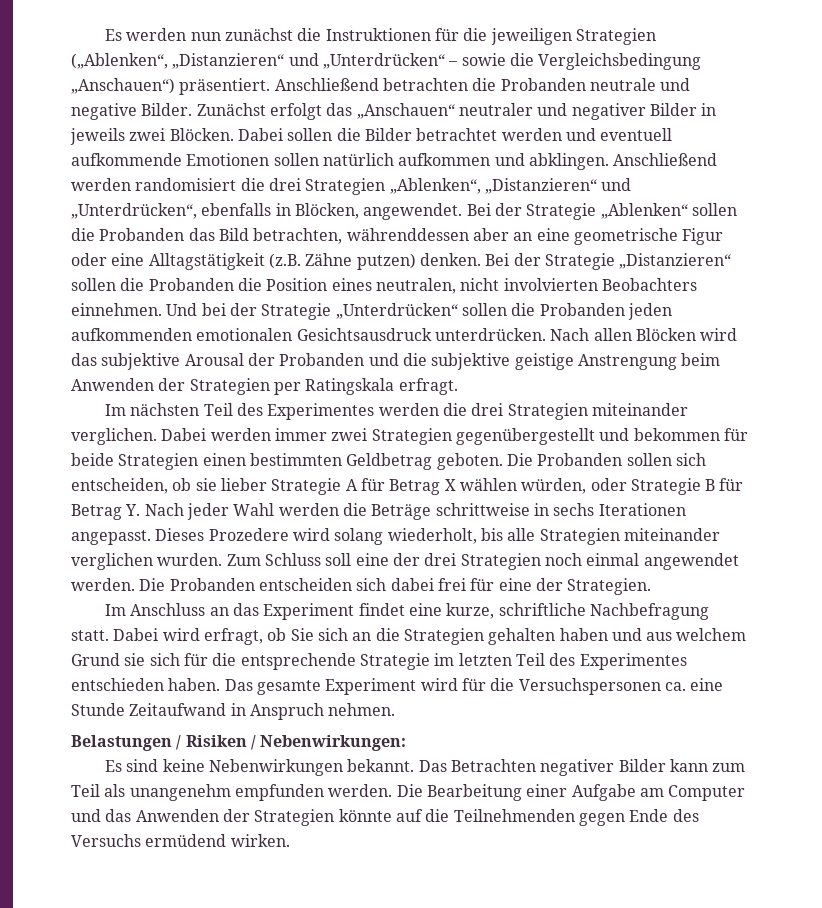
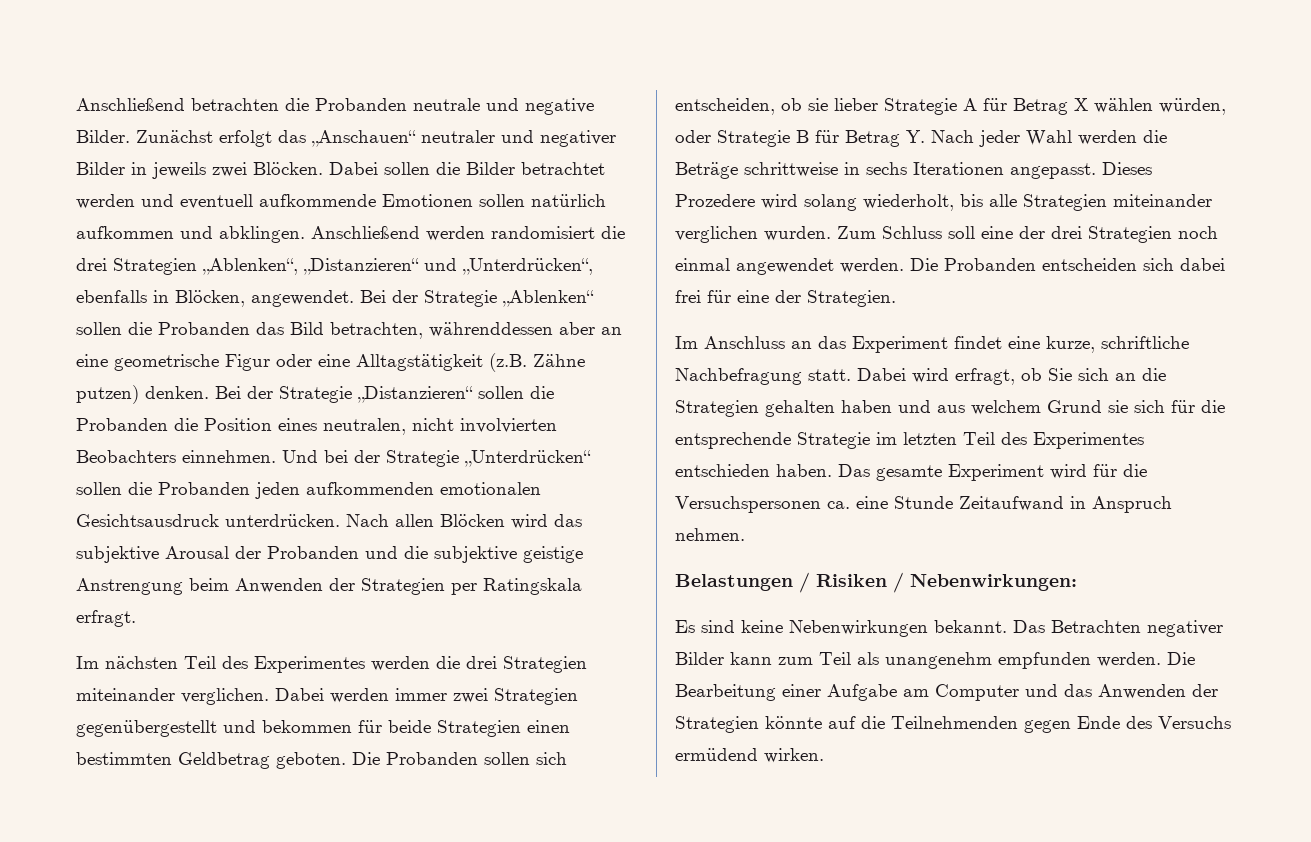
[105,28,657,45] [71,53,702,70] [71,78,271,95] Es werden nun zunächst die Instruktionen für die jeweiligen Strategien („Ablenken“, „Distanzieren“ und „Unterdrücken“ – sowie die Vergleichsbedingung „Anschauen“) präsentiert. -> (76, 104) none

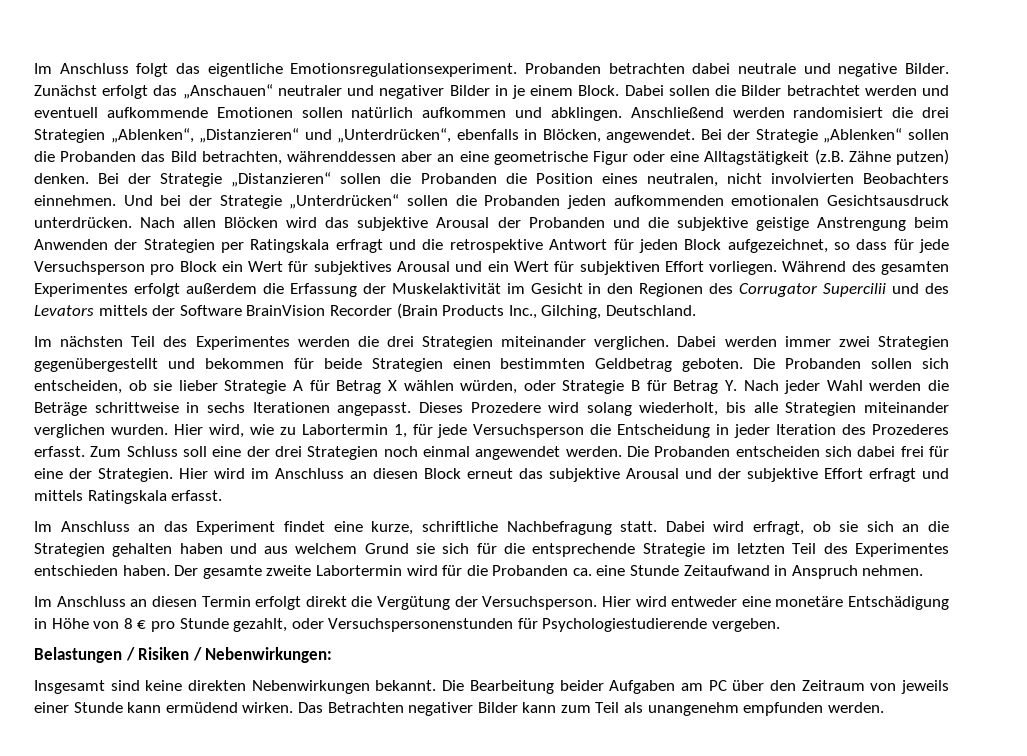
[76,98,407,111] Anschließend betrachten die Probanden -> [34,63,731,77] Im Anschluss folgt das eigentliche Emotionsregulationsexperiment. Probanden betrachten dabei
[152,162,323,179] jeweils zwei Blöcken. -> [512,85,620,99] je einem Block.
[76,610,136,627] erfragt. -> [335,239,950,253] [34,261,949,275] [34,283,949,297] [34,303,696,319] erfragt und die retrospektive Antwort für jeden Block aufgezeichnet, so dass für jede Versuchsperson pro Block ein Wert für subjektives Arousal und ein Wert für subjektiven Effort vorliegen. Während des gesamten Experimentes erfolgt außerdem die Erfassung der Muskelaktivität im Gesicht in den Regionen des Corrugator Supercilii und des Levators mittels der Software BrainVision Recorder (Brain Products Inc., Gilching, Deutschland.
(831, 233) none -> [173,424,949,438] [34,446,85,457] Hier wird, wie zu Labortermin 1, für jede Versuchsperson die Entscheidung in jeder Iteration des Prozederes erfasst.
(896, 298) none -> [179,468,949,482] [34,490,223,504] Hier wird im Anschluss an diesen Block erneut das subjektive Arousal und der subjektive Effort erfragt und mittels Ratingskala erfasst.
[1048,368,1072,381] Sie -> [839,521,859,532] sie
[838,464,1044,481] Das gesamte Experiment -> [174,565,402,579] Der gesamte zweite Labortermin
[675,496,821,513] Versuchspersonen -> [492,565,569,576] Probanden
(745, 534) none -> [34,596,949,610] [34,618,781,632] // Im Anschluss an diesen Termin erfolgt direkt die Vergütung der Versuchsperson. Hier wird entweder eine monetäre Entschädigung in Höhe von 8 € pro Stunde gezahlt, oder Versuchspersonenstunden für Psychologiestudierende vergeben.
[675,620,695,633] Es -> [34,680,105,694] Insgesamt
(783, 626) none -> [188,680,247,691] direkten
(1007, 626) none -> [442,680,949,694] [34,702,294,713] Die Bearbeitung beider Aufgaben am PC über den Zeitraum von jeweils einer Stunde kann ermüdend wirken.
[1167,652,1195,665] [675,684,1218,701] [675,716,1231,733] [675,748,824,763] Die Bearbeitung einer Aufgabe am Computer und das Anwenden der Strategien könnte auf die Teilnehmenden gegen Ende des Versuchs ermüdend wirken. -> (884, 707) none

